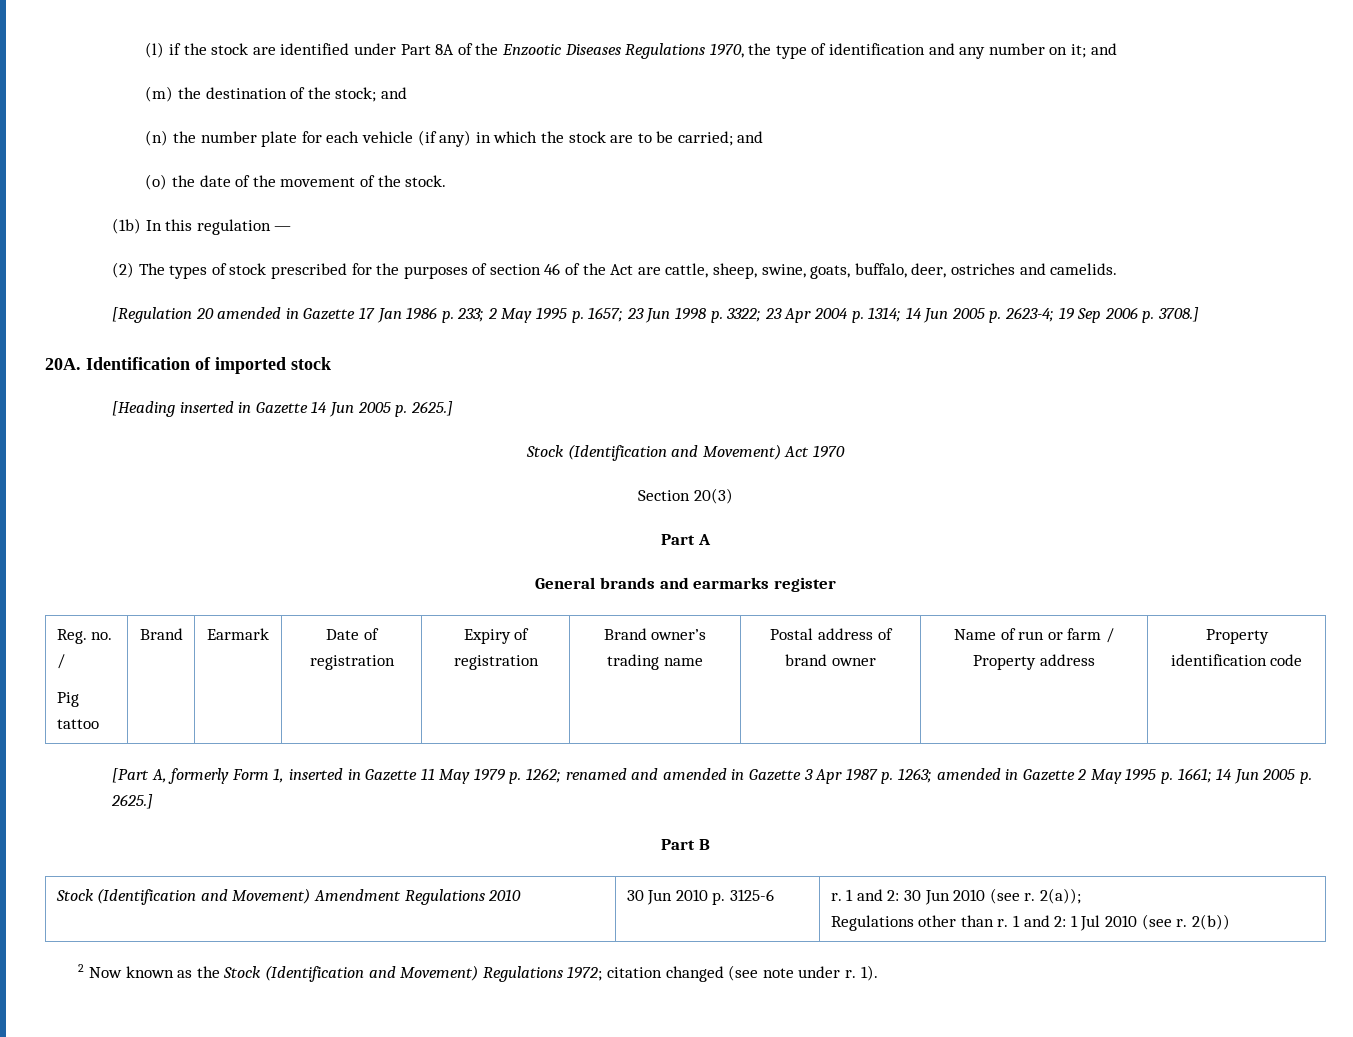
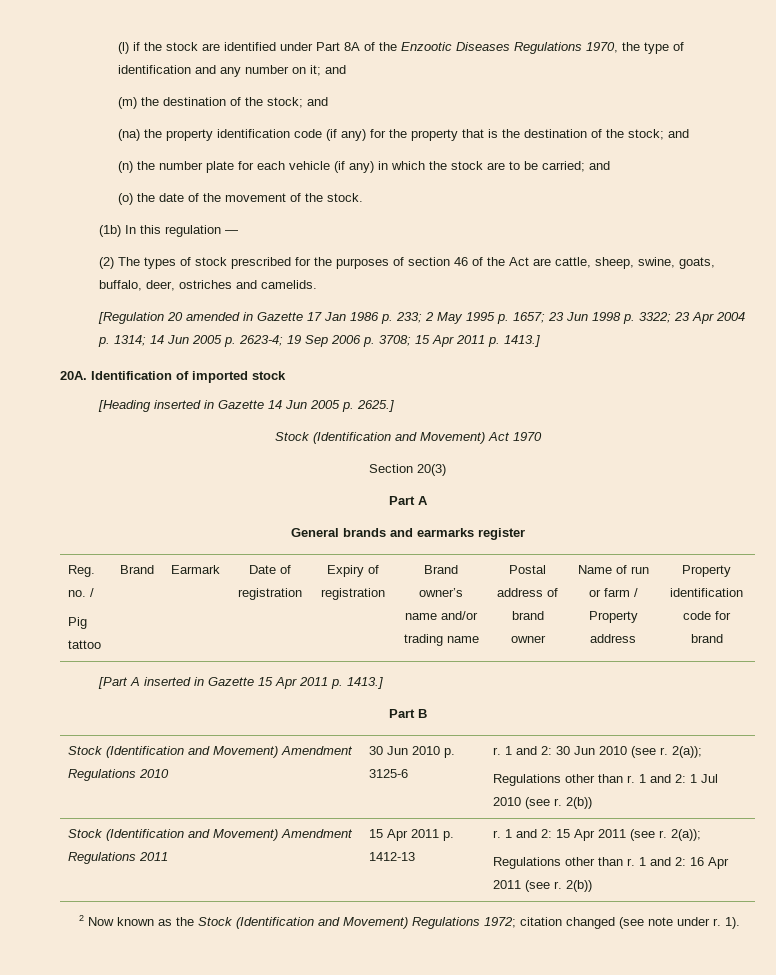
(407, 93) none -> [118,129,690,141] // (na) the property identification code (if any) for the property that is the destination of the stock; and
[1158,307,1200,322] 3708.] -> [378,335,540,347] 3708; 15 Apr 2011 p. 1413.]
(707, 634) none -> [405,611,478,620] name and/or
(1303, 660) none -> [715,611,731,620] [690,634,723,643] for brand
[151,768,1313,784] [110,794,153,809] A, formerly Form 1, inserted in Gazette 11 May 1979 p. 1262; renamed and amended in Gazette 3 Apr 1987 p. 1263; amended in Gazette 2 May 1995 p. 1661; 14 Jun 2005 p. 2625.] -> [129,677,383,689] A inserted in Gazette 15 Apr 2011 p. 1413.]
(1230, 922) none -> [68,829,354,841] [68,852,169,864] [369,829,455,841] [369,852,416,861] [493,829,702,841] [493,857,730,869] [493,880,593,892] // Stock (Identification and Movement) Amendment Regulations 2011 | 15 Apr 2011 p. 1412-13 | r. 1 and 2: 15 Apr 2011 (see r. 2(a)); // Regulations other than r. 1 and 2: 16 Apr 2011 (see r. 2(b))

